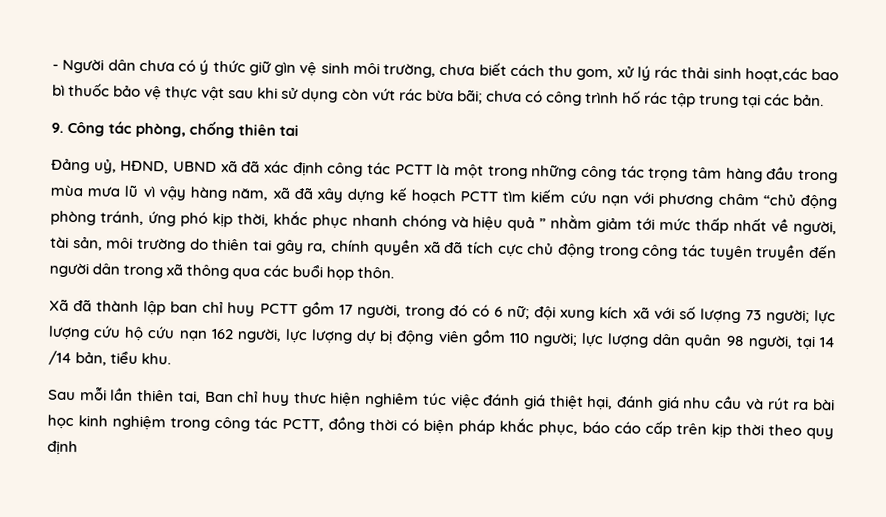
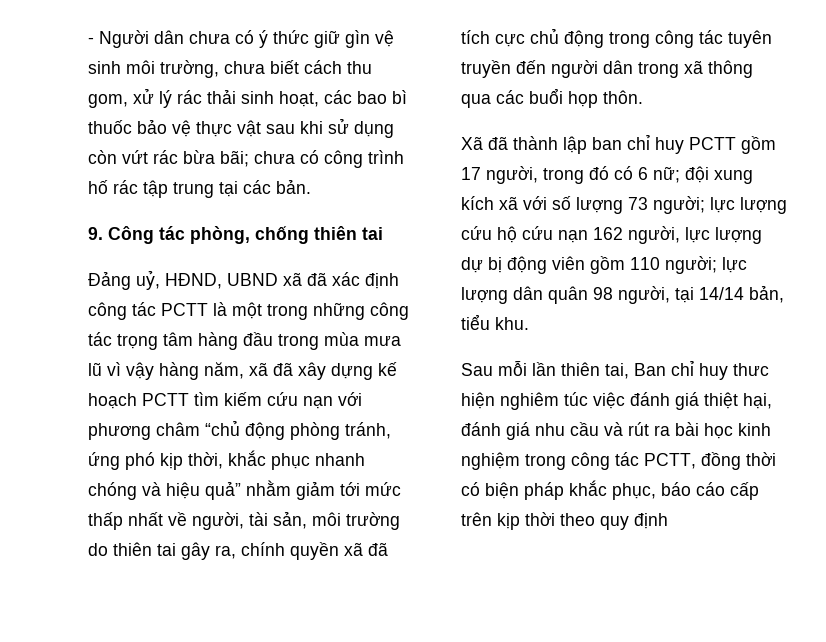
[744,67,808,83] hoạt,các -> [279,90,352,107] hoạt, các
[507,215,547,232] quả ” -> [205,481,241,500] quả”
[819,337,836,348] [48,350,72,366] 14 /14 -> [699,287,744,300] 14/14

